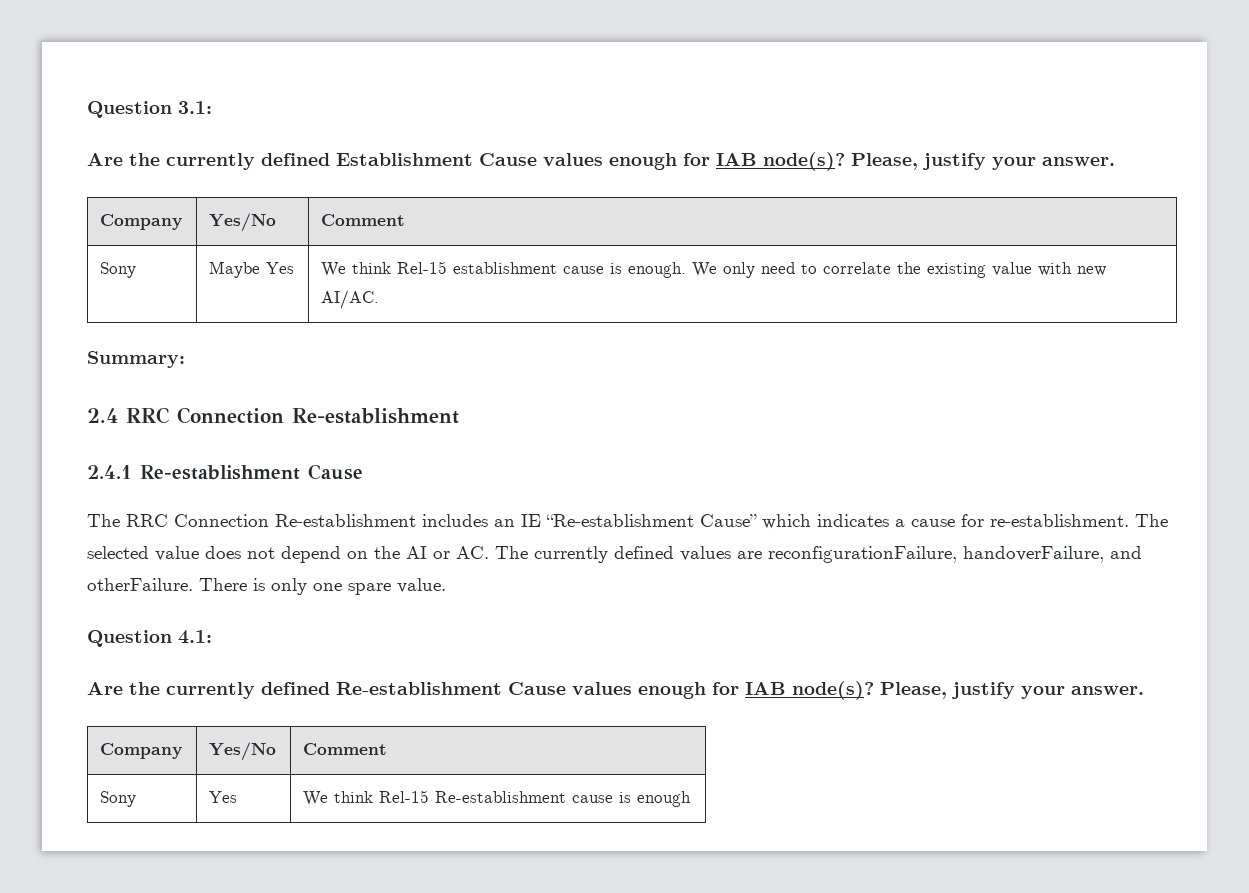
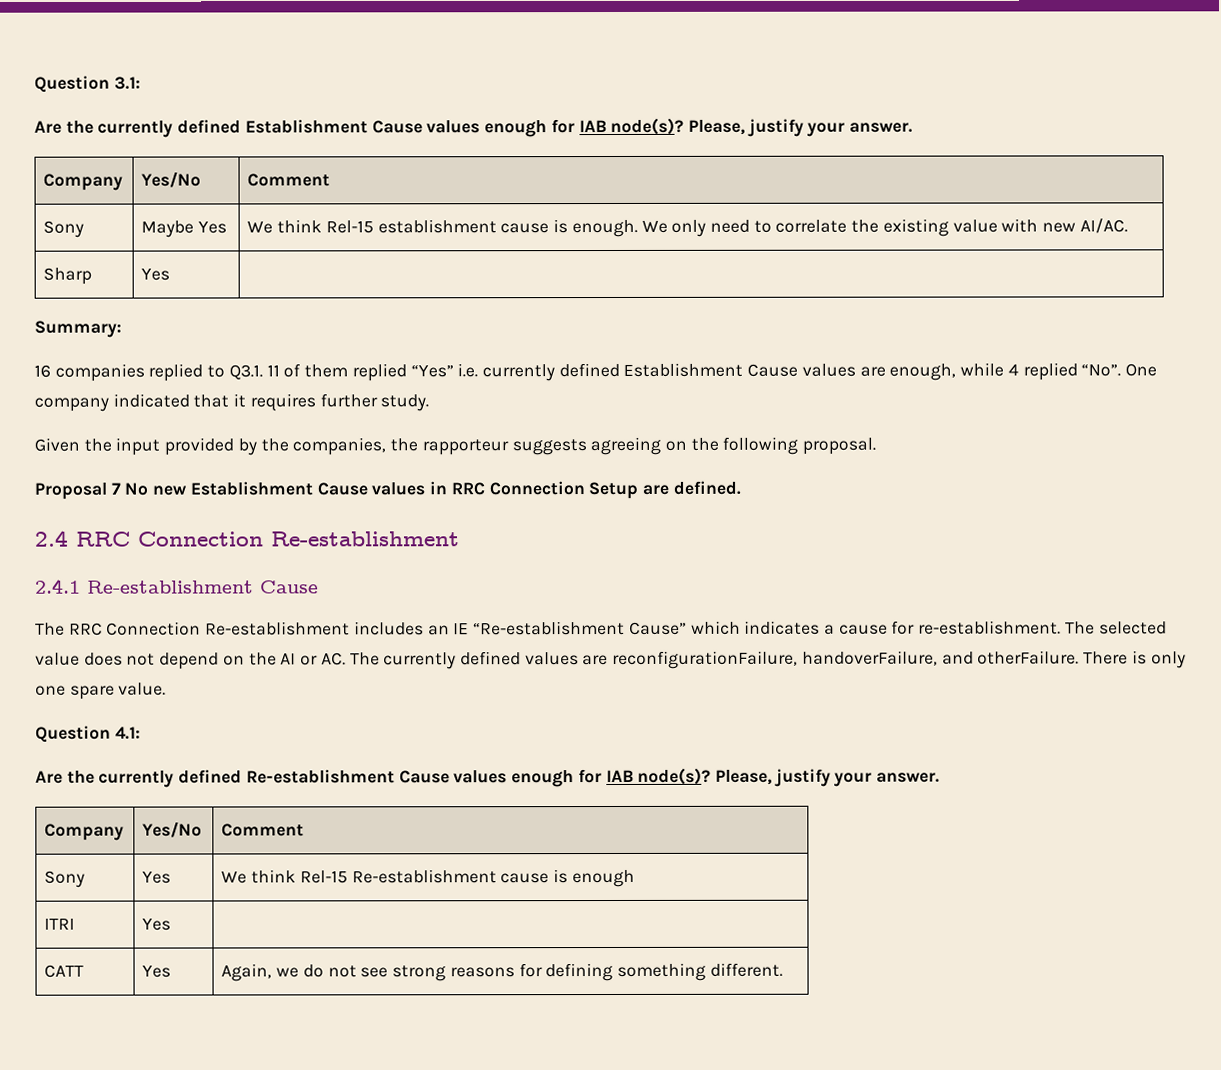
(380, 299) none -> [43,267,93,285] [141,268,171,281] // Sharp | Yes |
(185, 359) none -> [34,362,1157,382] [34,393,430,412] [34,436,877,456] [34,480,741,500] // 16 companies replied to Q3.1. 11 of them replied “Yes” i.e. currently defined Establishment Cause values are enough, while 4 replied “No”. One company indicated that it requires further study. // Given the input provided by the companies, the rapporteur suggests agreeing on the following proposal. // Proposal 7 No new Establishment Cause values in RRC Connection Setup are defined.
(692, 799) none -> [44,918,76,930] [142,918,172,931] [44,964,85,978] [142,965,172,978] [221,962,783,982] // ITRI | Yes | // CATT | Yes | Again, we do not see strong reasons for defining something different.

